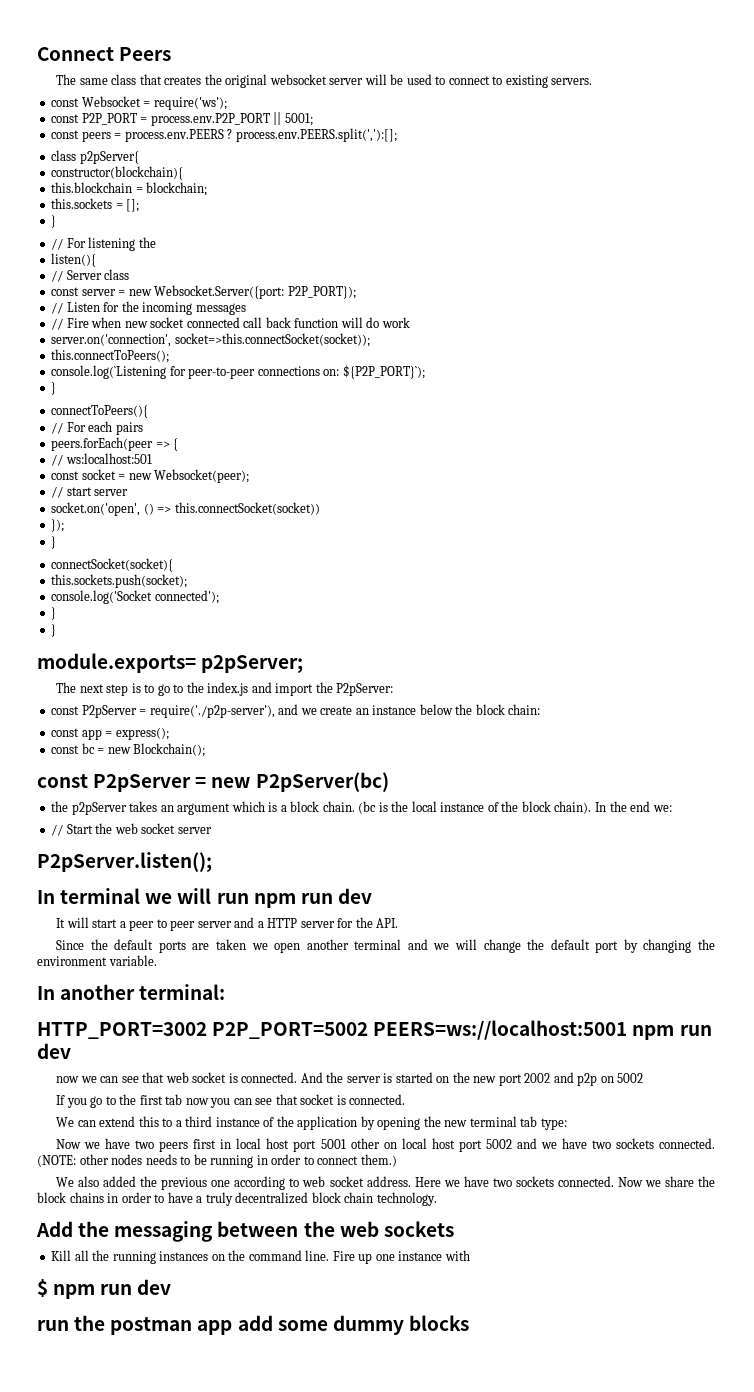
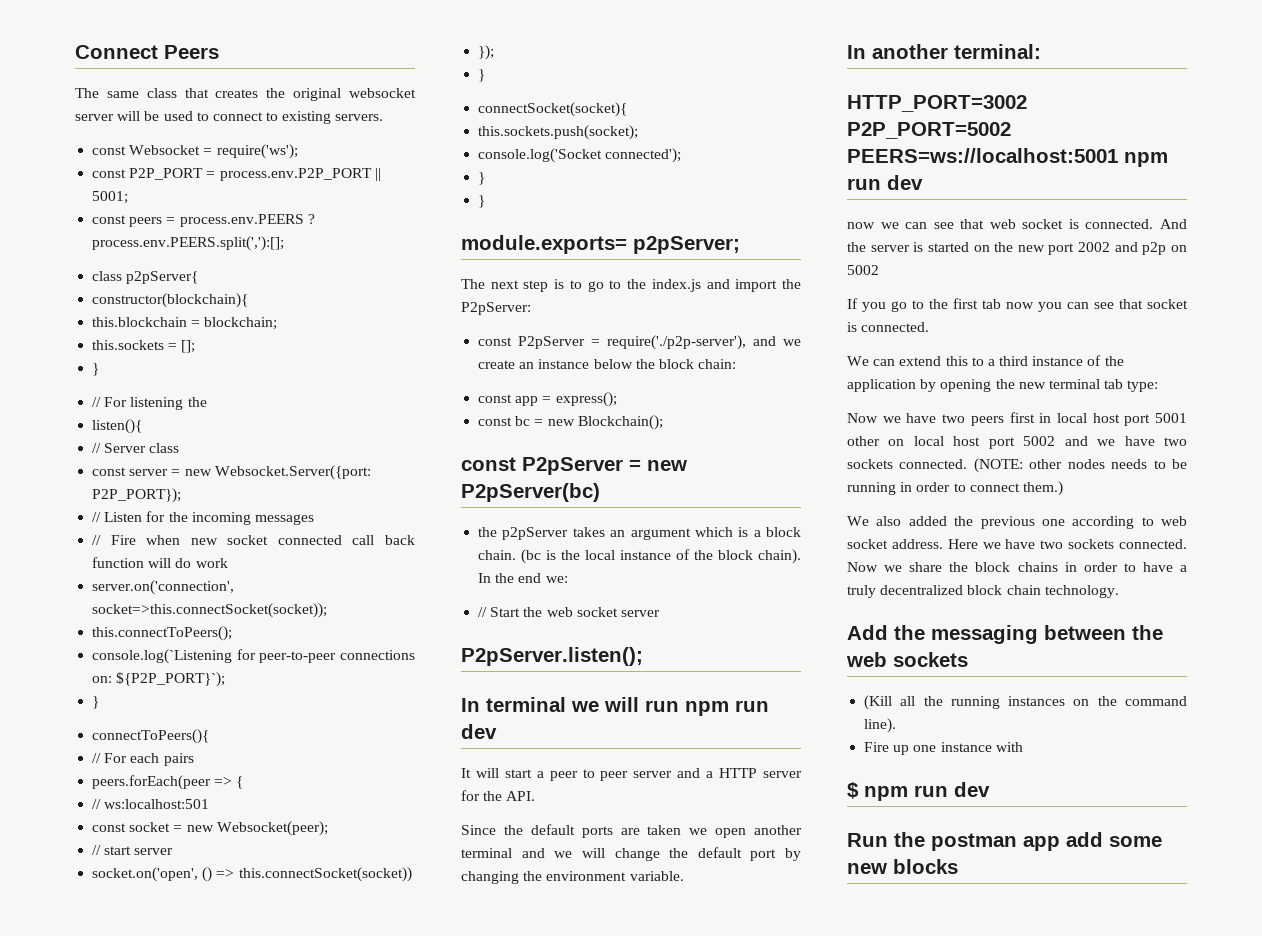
[51,1250,72,1261] Kill -> [864,695,893,710] (Kill
[305,1250,330,1261] line. -> [864,718,897,733] line). //
[37,1320,69,1331] run -> [847,833,888,847] Run
[332,1315,404,1335] dummy -> [847,863,887,874] new

